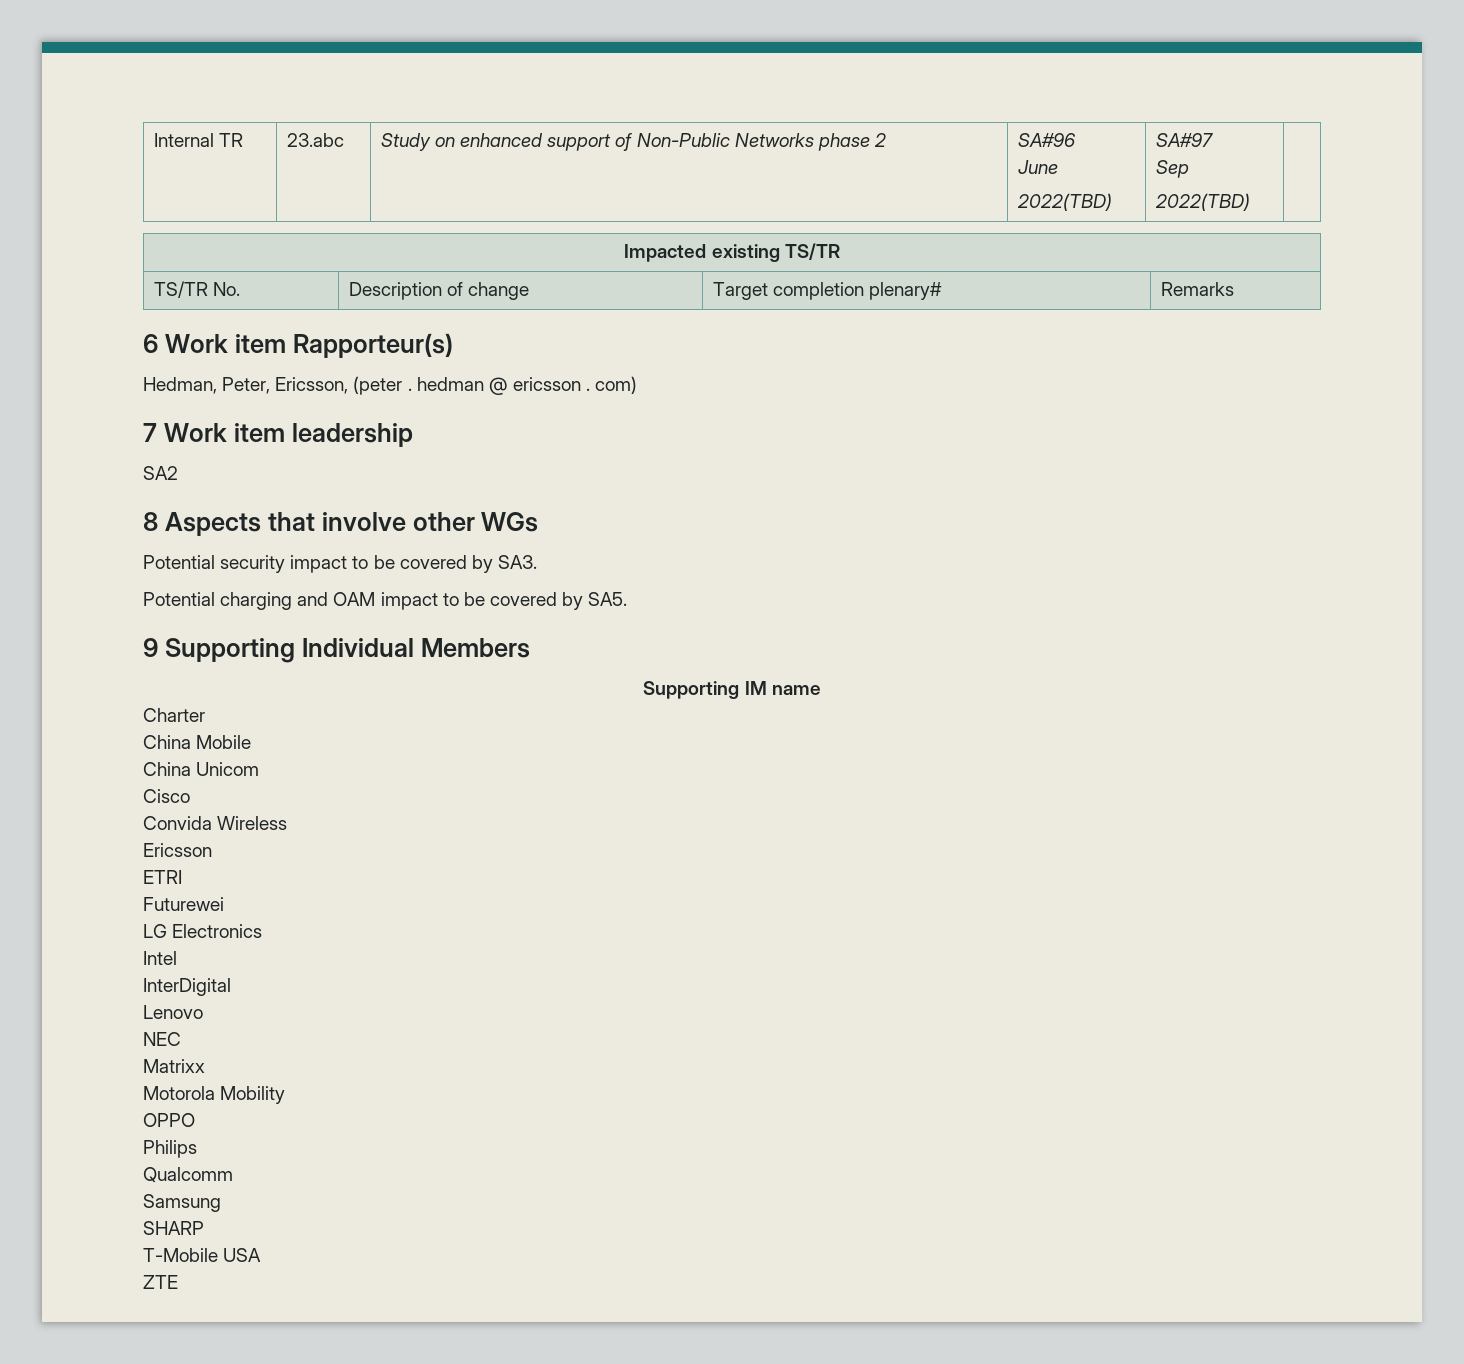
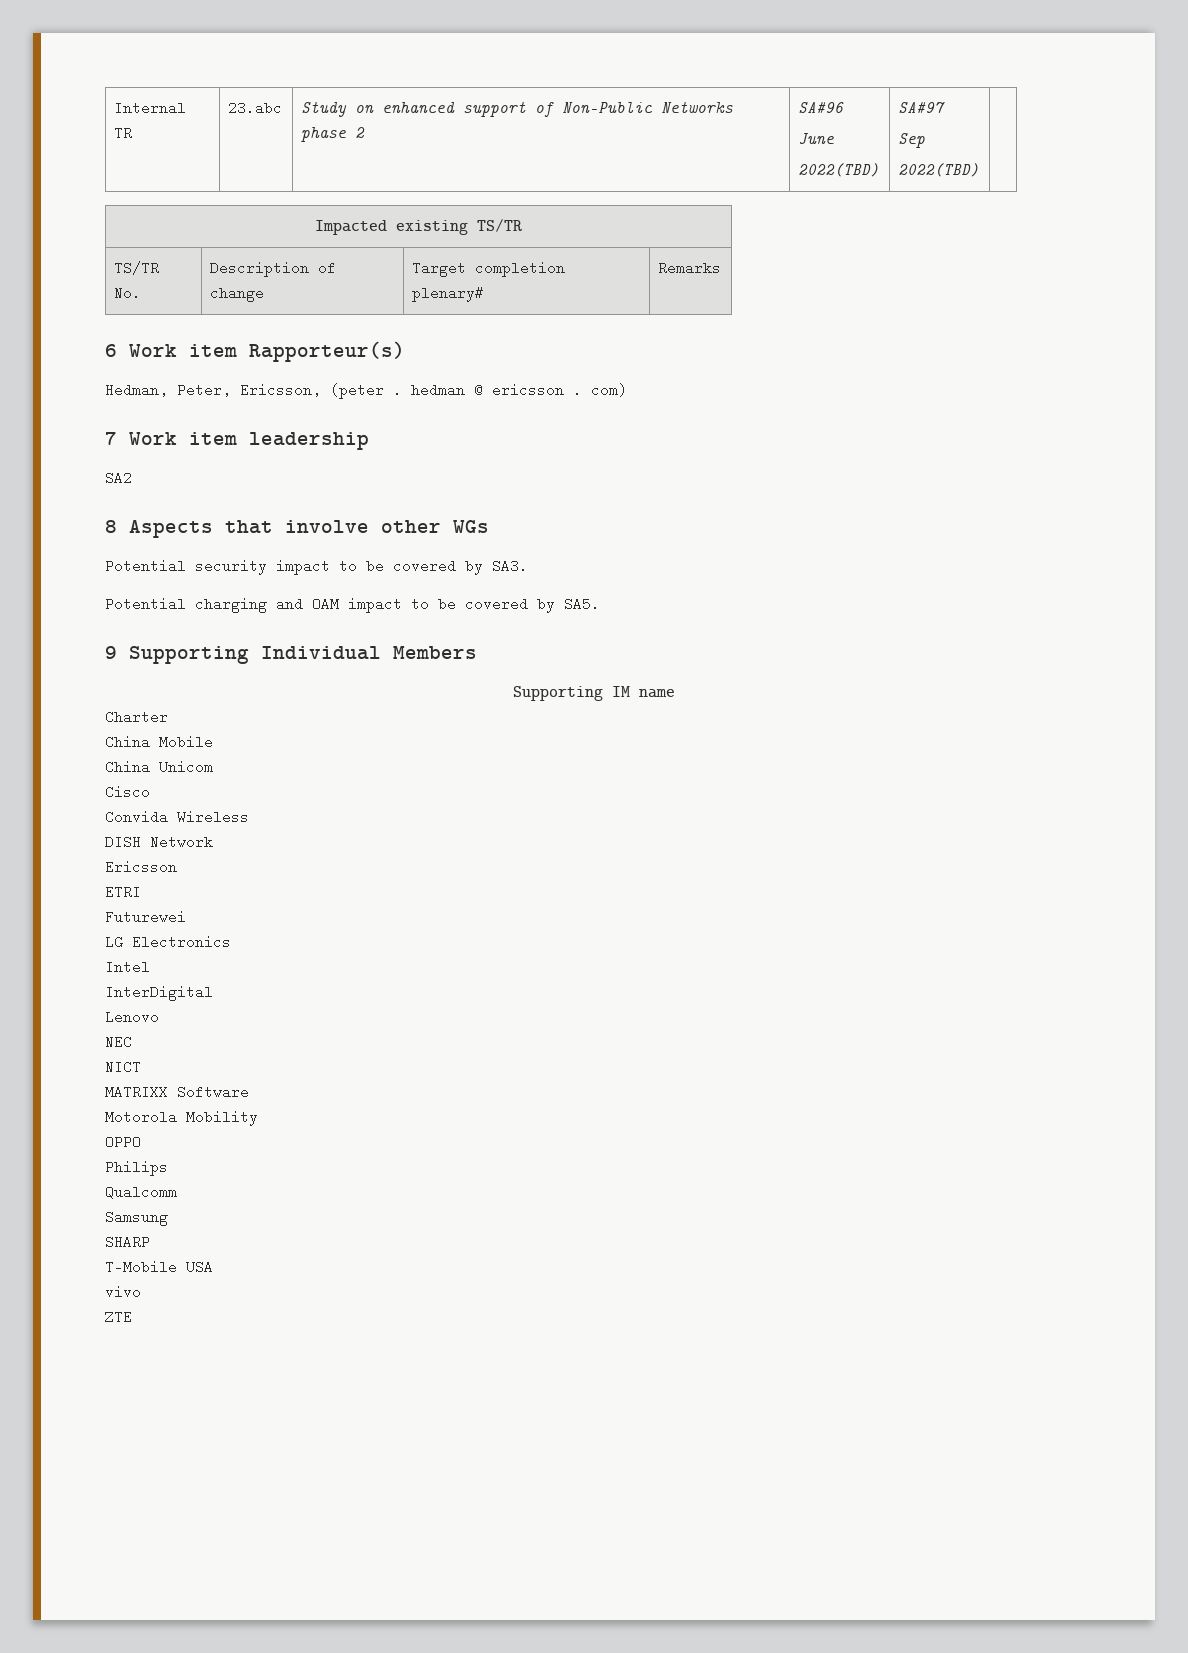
(288, 823) none -> [105,835,213,849] // DISH Network
[143,1059,205,1073] Matrixx -> [105,1060,141,1074] [105,1085,249,1099] NICT // MATRIXX Software
(262, 1255) none -> [105,1286,141,1297] // vivo

